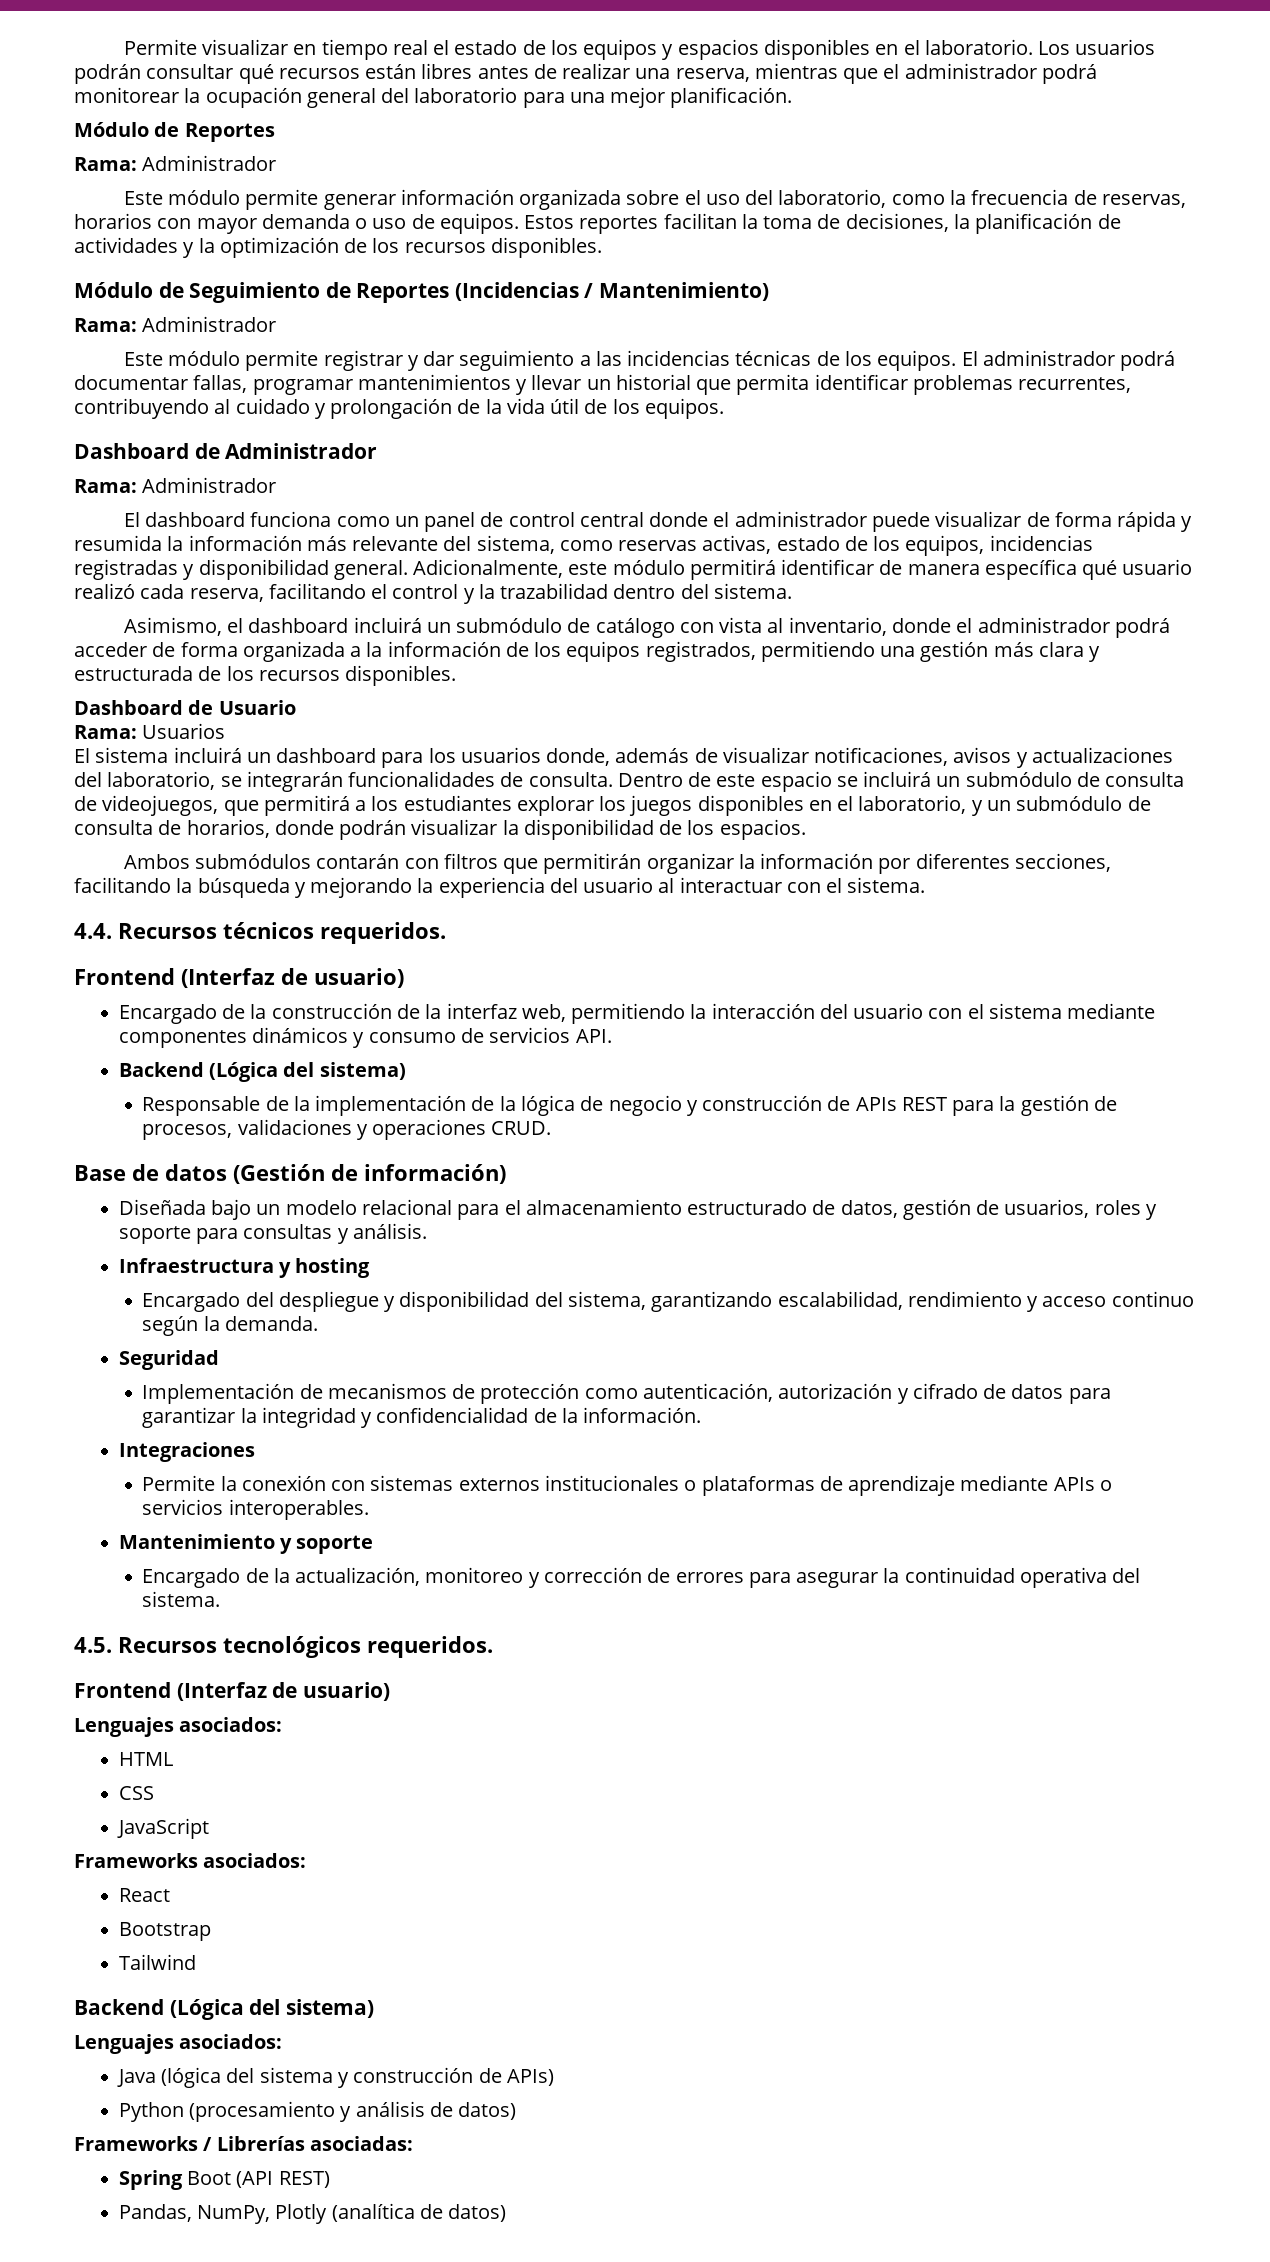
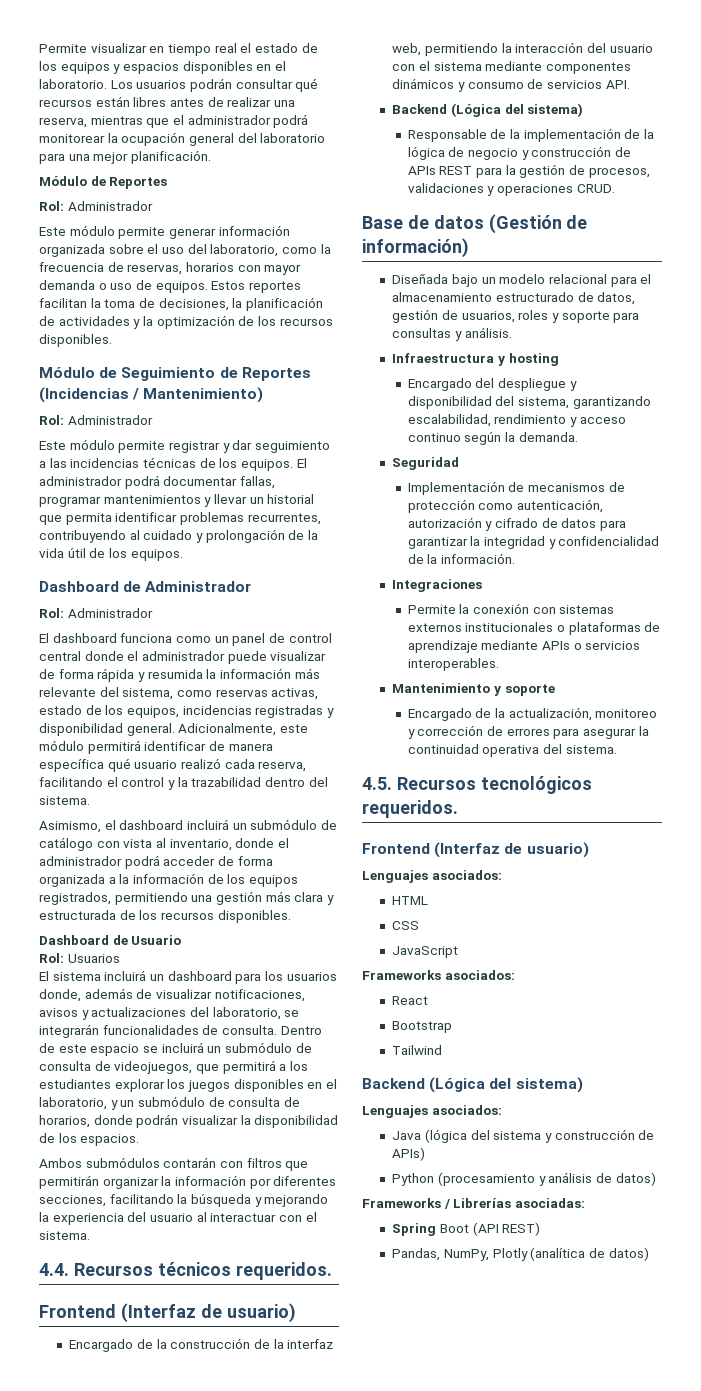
[74,157,137,171] Rama: -> [39,201,64,211] Rol:
[74,318,137,332] Rama: -> [39,415,64,425] Rol:
[74,479,137,493] Rama: -> [39,608,64,618] Rol:
[74,725,137,739] Rama: -> [39,953,64,963] Rol:

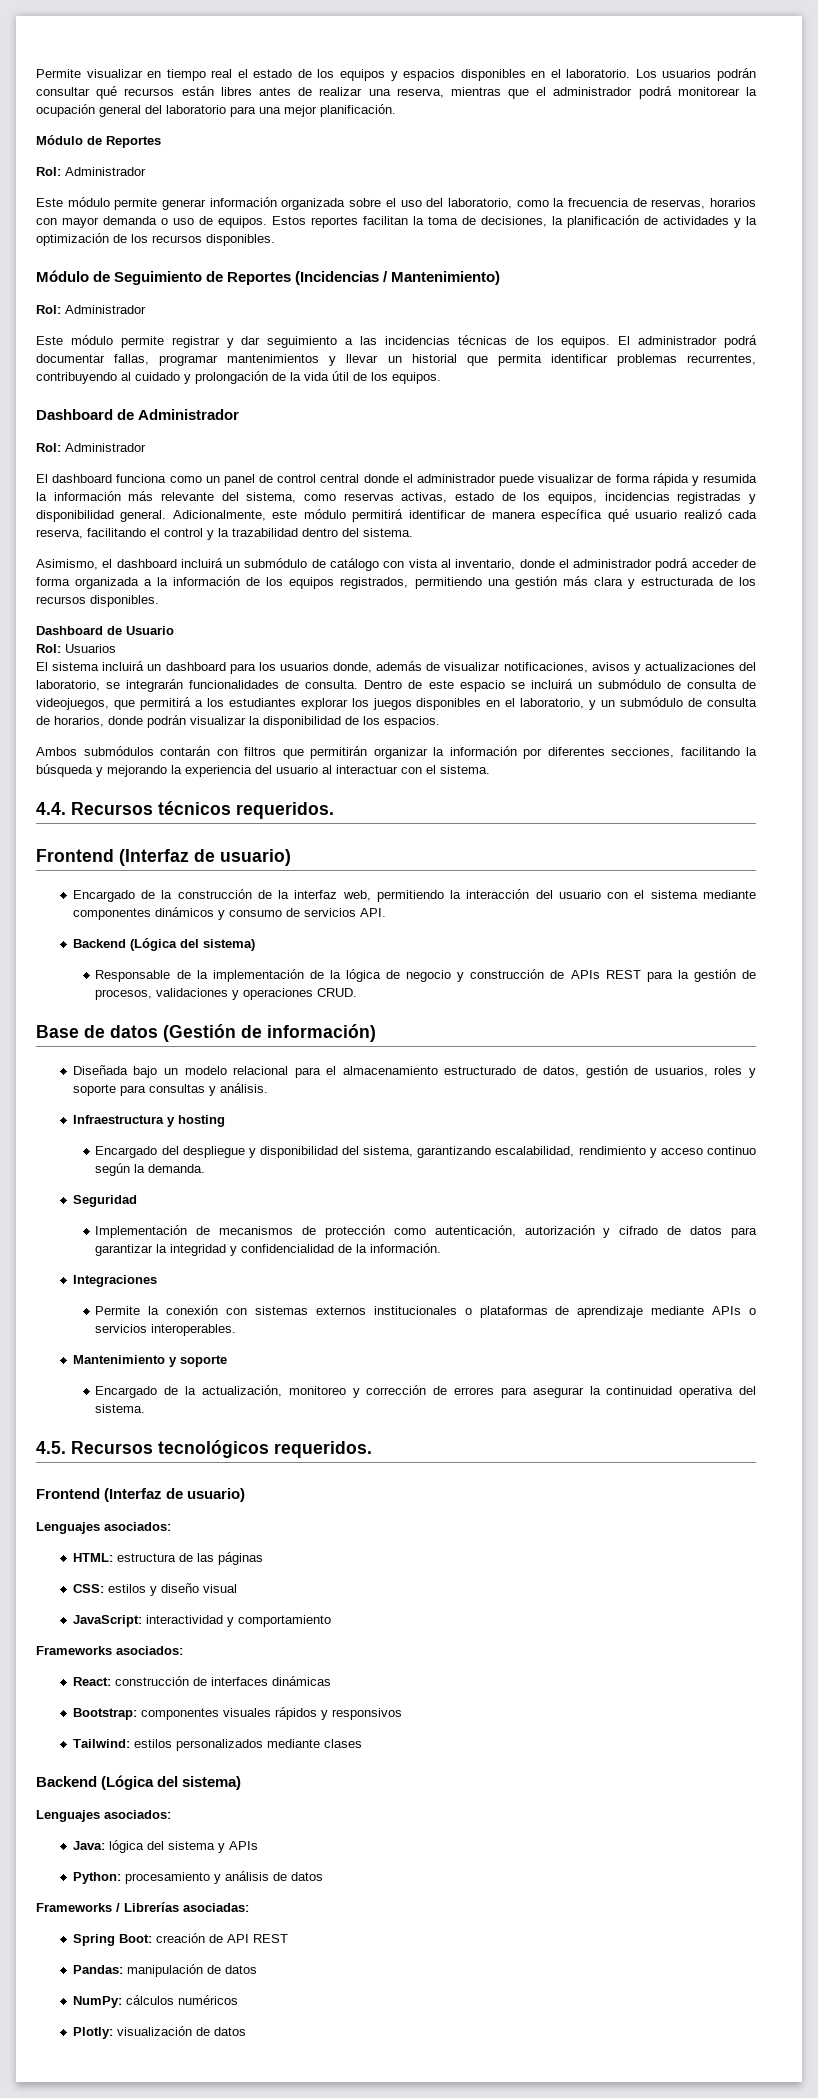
[392,896,429,905] [392,921,420,930] [392,946,459,958] [362,970,515,980] [392,996,429,1005] [392,1021,453,1033] [392,1045,443,1055] HTML // CSS // JavaScript // Frameworks asociados: // React // Bootstrap // Tailwind -> [72,1552,263,1565] [72,1583,237,1596] [72,1615,331,1627] [36,1646,183,1655] [72,1676,331,1686] [72,1707,402,1720] [72,1739,362,1751] HTML: estructura de las páginas // CSS: estilos y diseño visual // JavaScript: interactividad y comportamiento // Frameworks asociados: // React: construcción de interfaces dinámicas // Bootstrap: componentes visuales rápidos y responsivos // Tailwind: estilos personalizados mediante clases
[392,1129,467,1143] Java (lógica -> [72,1840,144,1853] Java: lógica
[554,1129,655,1140] [392,1147,426,1161] [392,1172,535,1186] construcción de APIs) // Python (procesamiento -> [228,1841,258,1850] [72,1872,210,1884] APIs // Python: procesamiento
[615,1172,656,1186] datos) -> [290,1872,323,1881] datos
[439,1222,541,1236] [392,1247,649,1261] Boot (API REST) // Pandas, NumPy, Plotly (analítica de datos) -> [118,1933,288,1943] [72,1964,257,1977] [72,1995,238,2008] [72,2026,246,2039] Boot: creación de API REST // Pandas: manipulación de datos // NumPy: cálculos numéricos // Plotly: visualización de datos

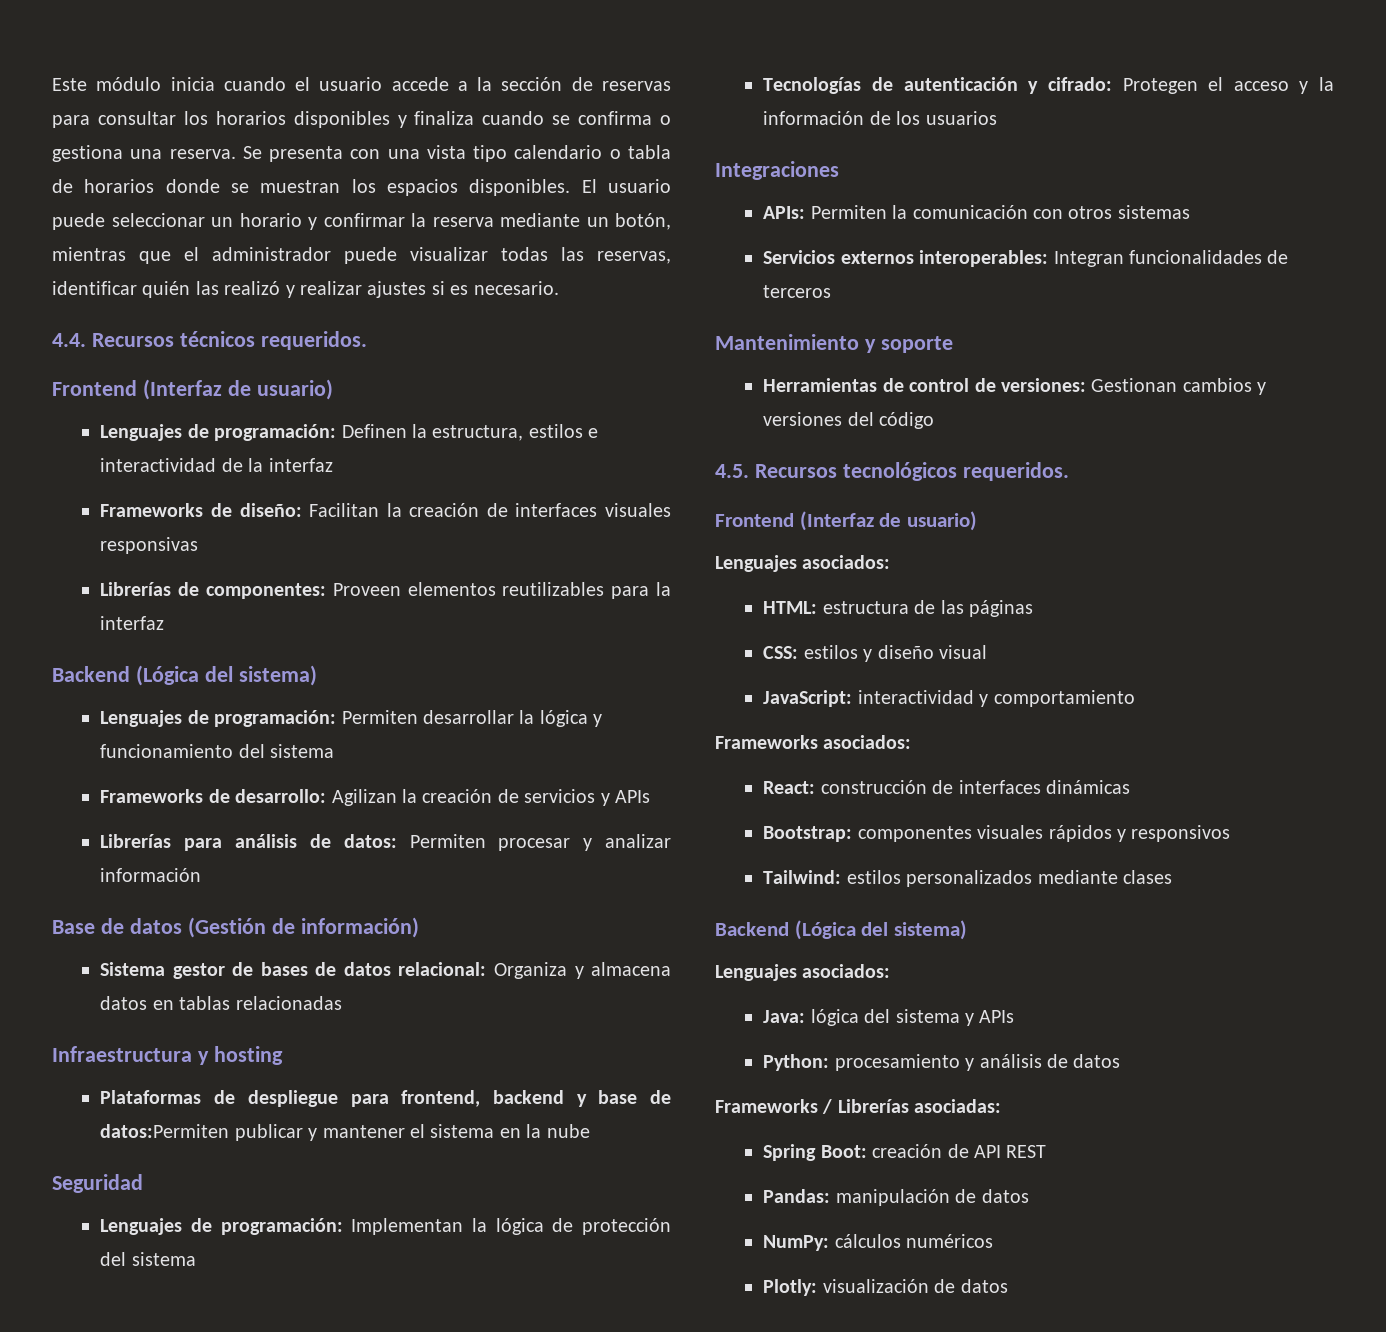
[36,68,756,81] [36,86,757,99] [36,104,396,117] [36,135,161,148] [36,167,146,176] [36,197,756,210] [36,215,757,228] [36,233,275,246] [36,270,501,285] [36,305,146,314] [36,335,757,348] [36,354,756,366] [36,371,441,384] [36,409,240,420] [36,443,146,452] [36,473,757,486] [36,491,756,504] [36,509,757,522] [36,528,413,540] [36,558,756,571] [36,576,756,589] [36,595,159,607] [36,626,174,635] [36,644,116,653] [36,661,756,674] [36,679,756,692] [36,697,758,710] [36,715,440,728] [36,746,757,759] [36,764,490,777] Permite visualizar en tiempo real el estado de los equipos y espacios disponibles en el laboratorio. Los usuarios podrán consultar qué recursos están libres antes de realizar una reserva, mientras que el administrador podrá monitorear la ocupación general del laboratorio para una mejor planificación. // Módulo de Reportes // Rol: Administrador // Este módulo permite generar información organizada sobre el uso del laboratorio, como la frecuencia de reservas, horarios con mayor demanda o uso de equipos. Estos reportes facilitan la toma de decisiones, la planificación de actividades y la optimización de los recursos disponibles. // Módulo de Seguimiento de Reportes (Incidencias / Mantenimiento) // Rol: Administrador // Este módulo permite registrar y dar seguimiento a las incidencias técnicas de los equipos. El administrador podrá documentar fallas, programar mantenimientos y llevar un historial que permita identificar problemas recurrentes, contribuyendo al cuidado y prolongación de la vida útil de los equipos. // Dashboard de Administrador // Rol: Administrador // El dashboard funciona como un panel de control central donde el administrador puede visualizar de forma rápida y resumida la información más relevante del sistema, como reservas activas, estado de los equipos, incidencias registradas y disponibilidad general. Adicionalmente, este módulo permitirá identificar de manera específica qué usuario realizó cada reserva, facilitando el control y la trazabilidad dentro del sistema. // Asimismo, el dashboard incluirá un submódulo de catálogo con vista al inventario, donde el administrador podrá acceder de forma organizada a la información de los equipos registrados, permitiendo una gestión más clara y estructurada de los recursos disponibles. // Dashboard de Usuario // Rol: Usuarios // El sistema incluirá un dashboard para los usuarios donde, además de visualizar notificaciones, avisos y actualizaciones del laboratorio, se integrarán funcionalidades de consulta. Dentro de este espacio se incluirá un submódulo de consulta de videojuegos, que permitirá a los estudiantes explorar los juegos disponibles en el laboratorio, y un submódulo de consulta de horarios, donde podrán visualizar la disponibilidad de los espacios. // Ambos submódulos contarán con filtros que permitirán organizar la información por diferentes secciones, facilitando la búsqueda y mejorando la experiencia del usuario al interactuar con el sistema. -> [52,77,671,91] [52,111,671,128] [52,145,671,162] [52,179,671,196] [52,213,671,230] [52,247,671,264] [52,281,559,298] Este módulo inicia cuando el usuario accede a la sección de reservas para consultar los horarios disponibles y finaliza cuando se confirma o gestiona una reserva. Se presenta con una vista tipo calendario o tabla de horarios donde se muestran los espacios disponibles. El usuario puede seleccionar un horario y confirmar la reserva mediante un botón, mientras que el administrador puede visualizar todas las reservas, identificar quién las realizó y realizar ajustes si es necesario.
[72,889,756,902] [72,907,386,920] [72,938,255,951] [95,969,756,982] [95,988,358,1000] Encargado de la construcción de la interfaz web, permitiendo la interacción del usuario con el sistema mediante componentes dinámicos y consumo de servicios API. // Backend (Lógica del sistema) // Responsable de la implementación de la lógica de negocio y construcción de APIs REST para la gestión de procesos, validaciones y operaciones CRUD. -> [100,424,599,441] [100,458,333,472] [100,503,671,517] [100,537,199,554] [100,582,671,599] [100,616,165,630] [52,665,317,686] [100,710,603,727] [100,744,335,758] [100,789,651,806] [100,834,671,851] [100,868,202,882] Lenguajes de programación: Definen la estructura, estilos e interactividad de la interfaz // Frameworks de diseño: Facilitan la creación de interfaces visuales responsivas // Librerías de componentes: Proveen elementos reutilizables para la interfaz // Backend (Lógica del sistema) // Lenguajes de programación: Permiten desarrollar la lógica y funcionamiento del sistema // Frameworks de desarrollo: Agilizan la creación de servicios y APIs // Librerías para análisis de datos: Permiten procesar y analizar información
[72,1065,756,1078] [72,1083,268,1096] [72,1115,225,1127] [95,1146,756,1158] [95,1163,206,1176] [72,1195,137,1207] [95,1225,757,1238] [95,1243,442,1256] [72,1275,157,1287] [95,1305,757,1318] [95,1324,237,1336] [72,1355,227,1367] [95,1385,757,1398] [95,1404,146,1413] Diseñada bajo un modelo relacional para el almacenamiento estructurado de datos, gestión de usuarios, roles y soporte para consultas y análisis. // Infraestructura y hosting // Encargado del despliegue y disponibilidad del sistema, garantizando escalabilidad, rendimiento y acceso continuo según la demanda. // Seguridad // Implementación de mecanismos de protección como autenticación, autorización y cifrado de datos para garantizar la integridad y confidencialidad de la información. // Integraciones // Permite la conexión con sistemas externos institucionales o plataformas de aprendizaje mediante APIs o servicios interoperables. // Mantenimiento y soporte // Encargado de la actualización, monitoreo y corrección de errores para asegurar la continuidad operativa del sistema. -> [100,962,671,979] [100,996,342,1010] [52,1046,283,1065] [100,1090,671,1107] [100,1124,590,1141] [52,1174,143,1193] [100,1218,671,1235] [100,1252,196,1266] [763,77,1334,94] [763,111,997,125] [715,161,839,180] [763,205,1190,219] [763,250,1289,267] [763,285,832,298] [715,334,953,353] [763,378,1267,395] [763,412,935,429] Sistema gestor de bases de datos relacional: Organiza y almacena datos en tablas relacionadas // Infraestructura y hosting // Plataformas de despliegue para frontend, backend y base de datos:Permiten publicar y mantener el sistema en la nube // Seguridad // Lenguajes de programación: Implementan la lógica de protección del sistema // Tecnologías de autenticación y cifrado: Protegen el acceso y la información de los usuarios // Integraciones // APIs: Permiten la comunicación con otros sistemas // Servicios externos interoperables: Integran funcionalidades de terceros // Mantenimiento y soporte // Herramientas de control de versiones: Gestionan cambios y versiones del código

